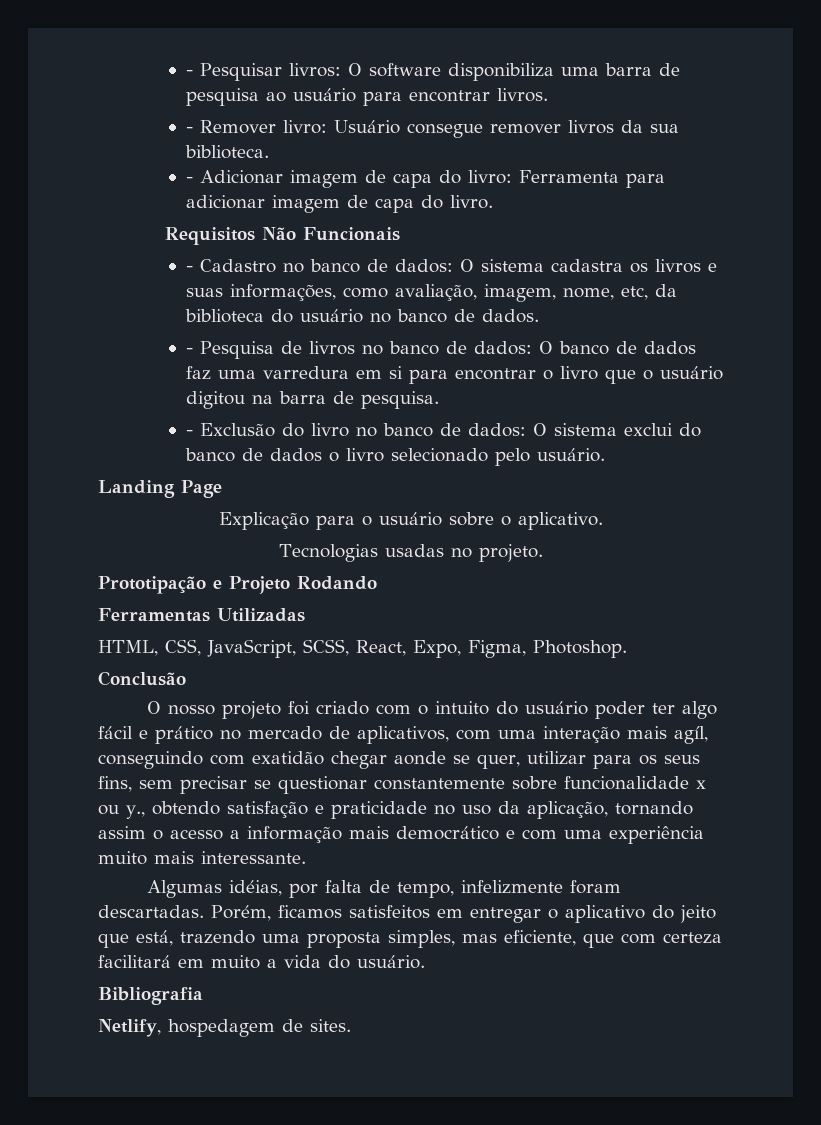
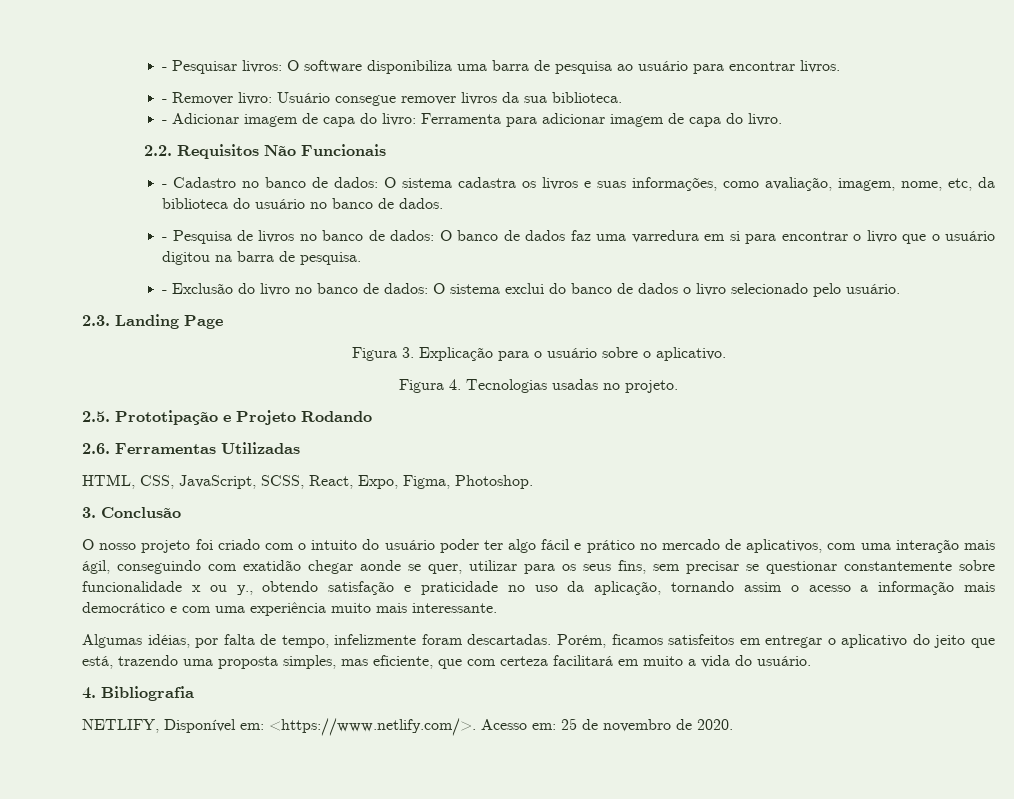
(493, 202) none -> [144,145,173,156] 2.2.
(605, 455) none -> [82,315,110,326] 2.3.
(222, 489) none -> [351,347,414,361] Figura 3.
(603, 521) none -> [399,379,461,393] Figura 4.
(543, 553) none -> [82,411,110,422] 2.5.
(377, 583) none -> [82,443,110,454] 2.6.
(627, 649) none -> [82,507,96,518] 3.
[674,726,708,744] agíl, -> [82,560,110,574] ágil,
(425, 962) none -> [82,687,96,699] 4.
[98,1019,351,1037] Netlify, hospedagem de sites. -> [82,718,733,736] NETLIFY, Disponível em: <https://www.netlify.com/>. Acesso em: 25 de novembro de 2020.

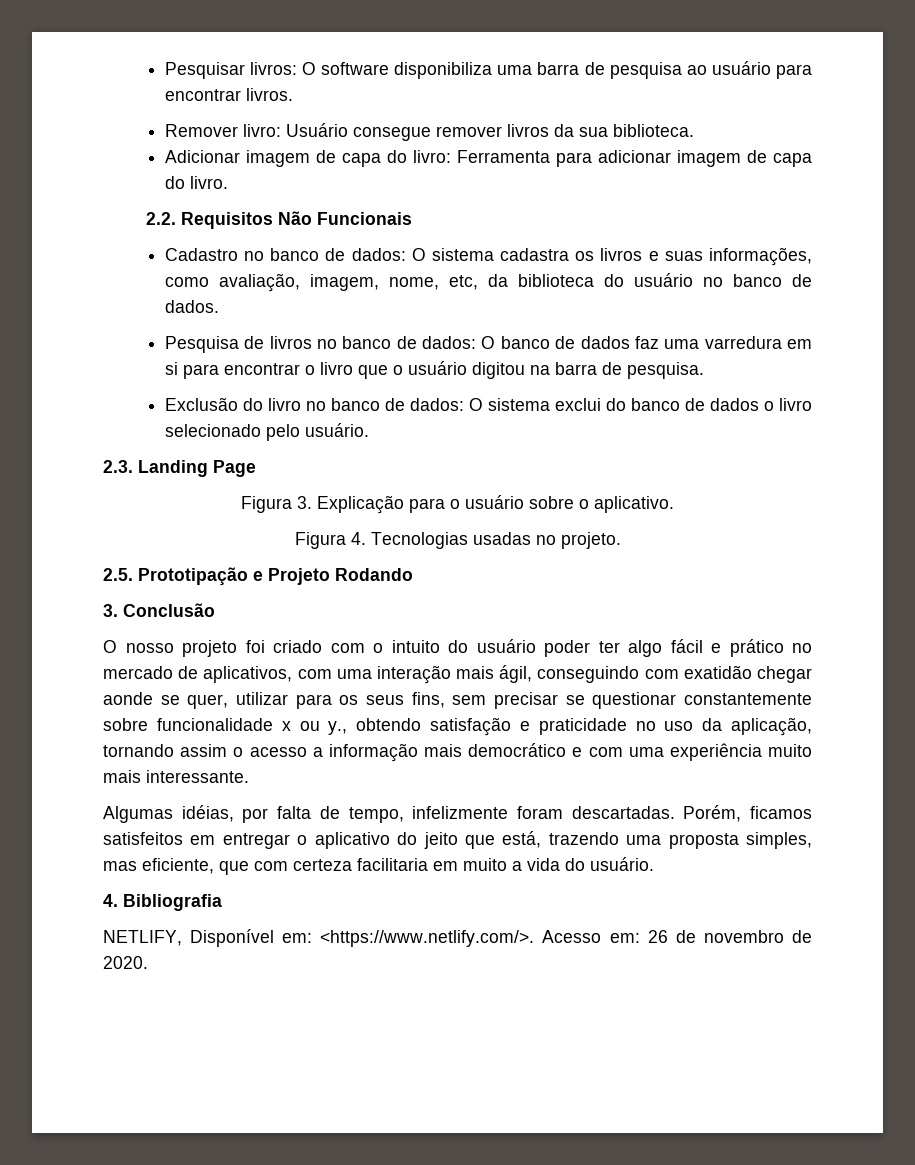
[162,67,168,71] - -> (164, 70) none
[162,99,168,103] - -> (293, 94) none
[162,120,168,124] - -> (694, 130) none
[162,184,168,188] - -> (412, 218) none
[162,237,168,241] - -> (219, 306) none
[162,290,168,294] - -> (704, 370) none
[82,442,300,454] [82,474,533,489] // 2.6. Ferramentas Utilizadas // HTML, CSS, JavaScript, SCSS, React, Expo, Figma, Photoshop. -> (413, 574) none
[553,655,613,666] facilitará -> [357,858,428,871] facilitaria
[561,718,577,730] 25 -> [647,930,668,943] 26

